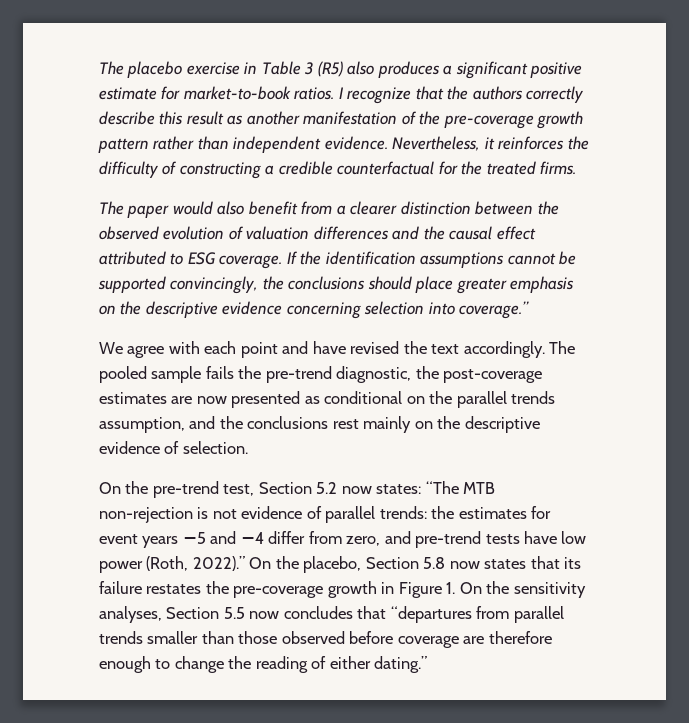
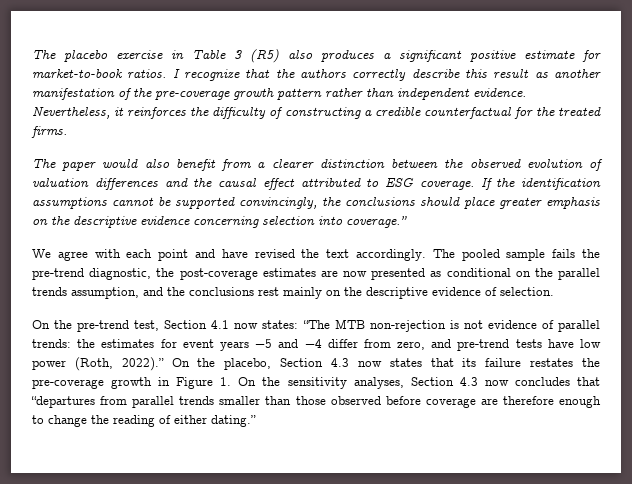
[316,482,338,494] 5.2 -> [211,320,230,329] 4.1
[423,557,446,569] 5.8 -> [331,358,349,367] 4.3
[223,607,245,619] 5.5 -> [459,377,478,386] 4.3

